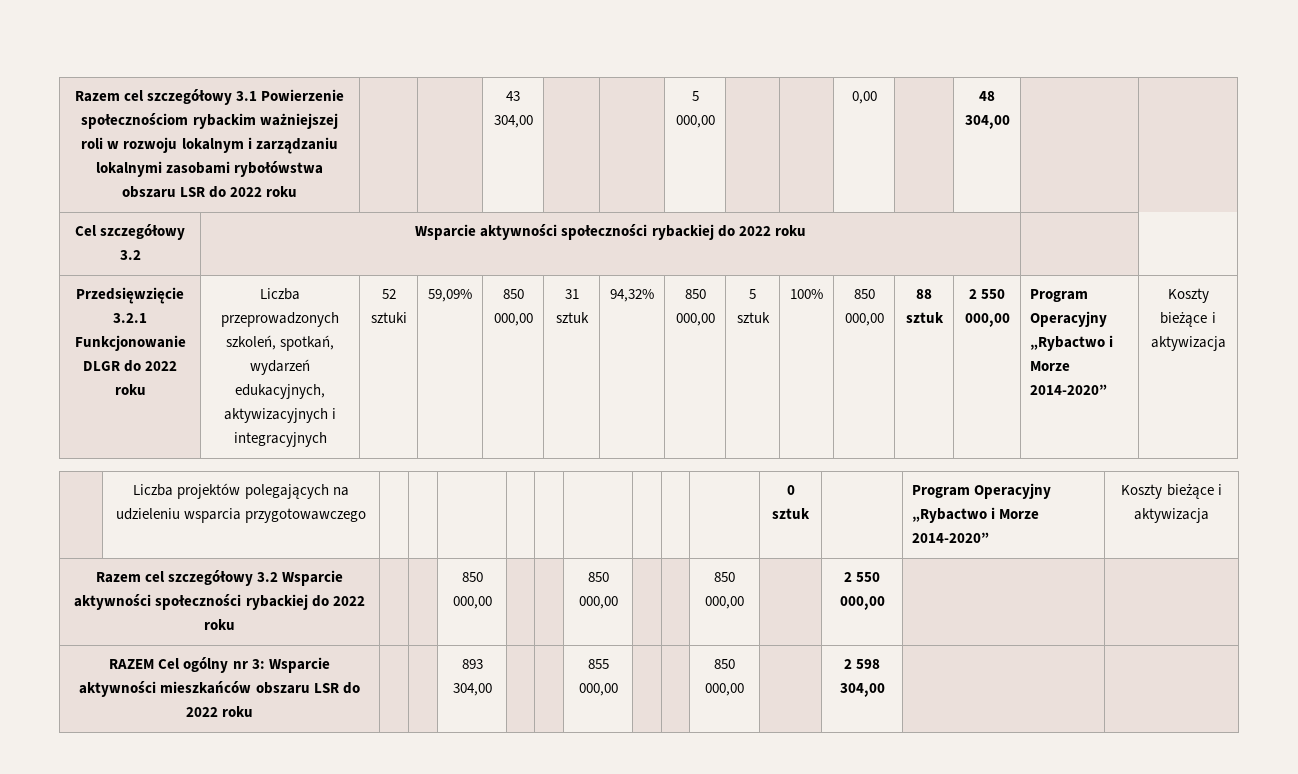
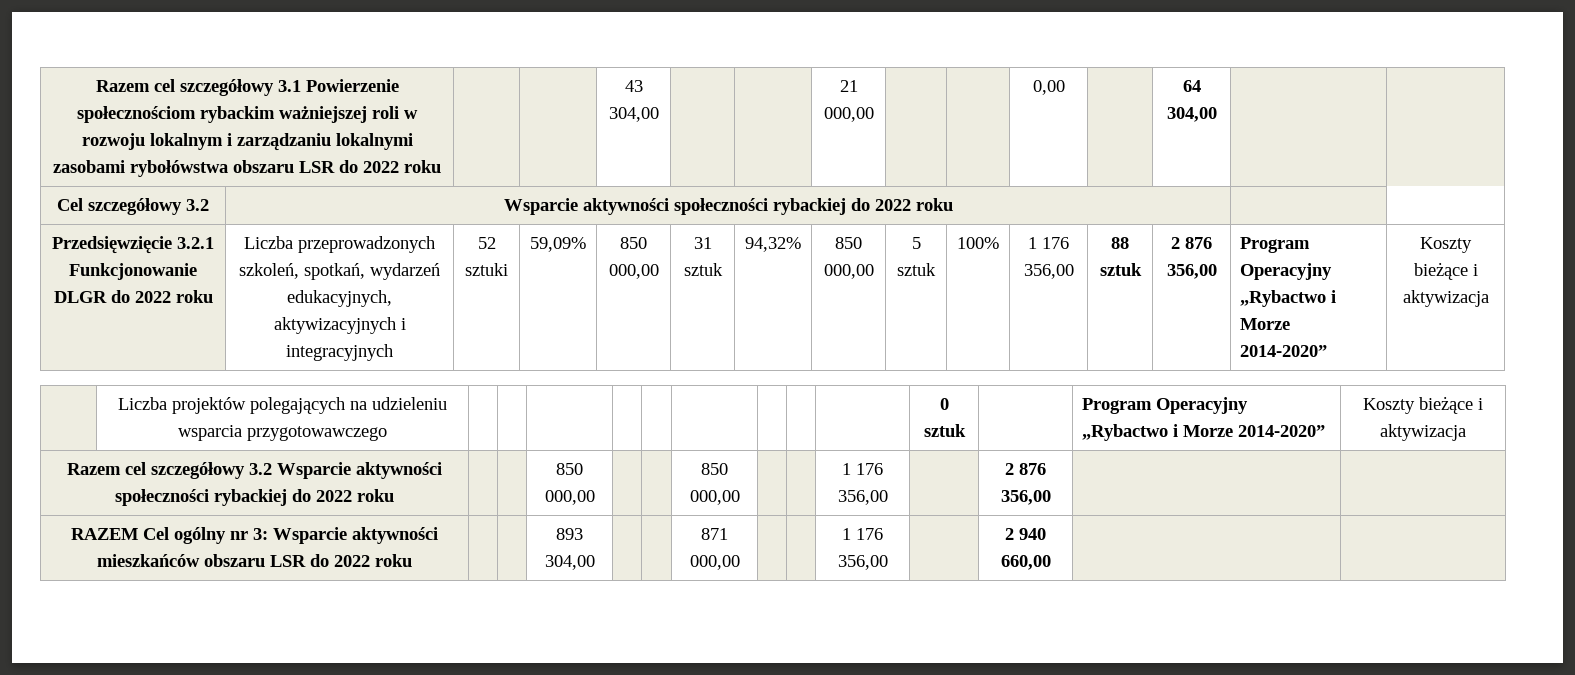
[691,91,699,101] 5 -> [839,80,858,92] 21
[979,91,995,101] 48 -> [1182,80,1201,92] 64
[853,289,875,299] [844,313,884,326] 850 000,00 -> [1028,237,1069,249] [1023,264,1074,279] 1 176 356,00
[981,289,1006,299] [964,313,1010,327] 550 000,00 -> [1185,237,1212,249] [1166,264,1217,279] 876 356,00
[714,572,735,582] [705,596,744,609] [843,572,881,582] [839,596,885,610] 850 000,00 | | 2 550 000,00 -> [842,463,883,475] [837,490,888,505] [1005,463,1046,475] [1000,490,1051,505] 1 176 356,00 | | 2 876 356,00
[587,659,609,669] [578,683,618,696] [714,659,735,669] [705,683,744,696] [843,659,881,669] [839,683,885,697] 855 000,00 | | | 850 000,00 | | 2 598 304,00 -> [701,528,728,540] [689,555,740,570] [842,528,883,540] [837,555,888,570] [1005,528,1046,540] [1000,555,1051,570] 871 000,00 | | | 1 176 356,00 | | 2 940 660,00

